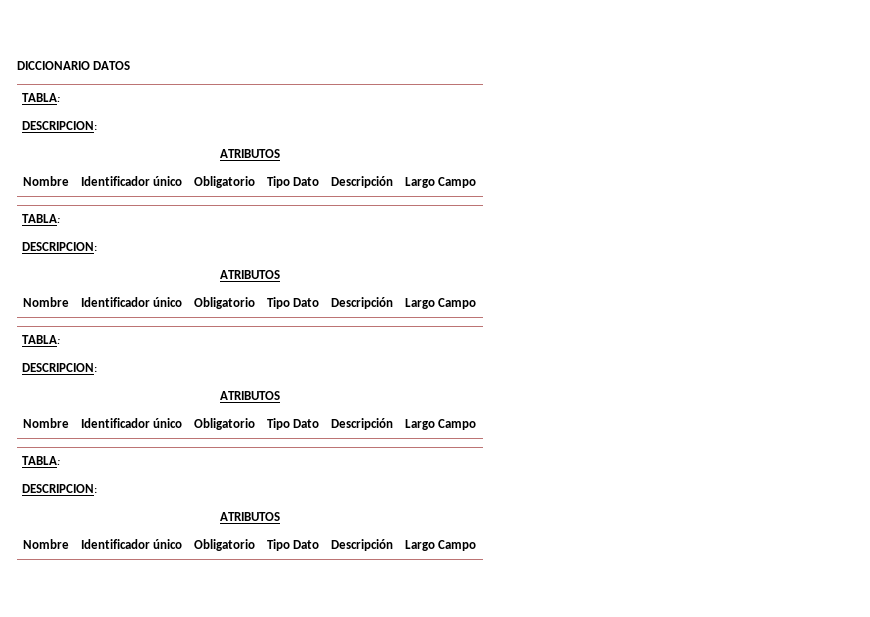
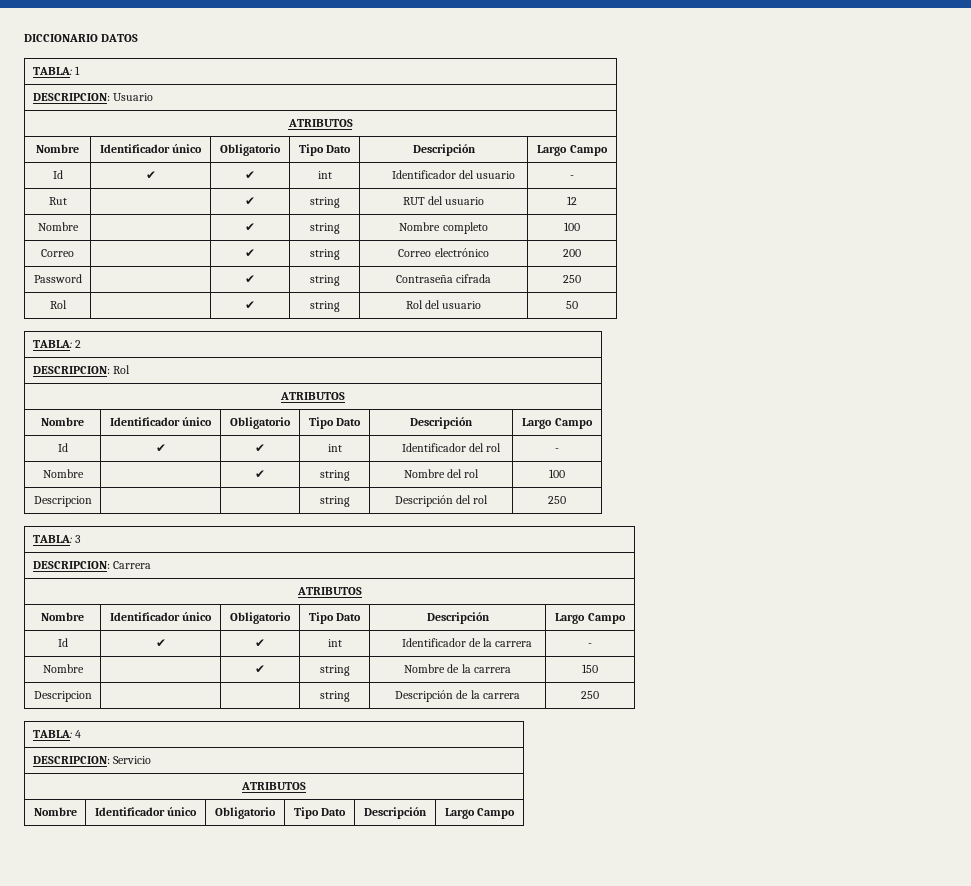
[22,121,98,130] // DESCRIPCION: -> [74,66,80,75] [32,93,153,101] 1 // DESCRIPCION: Usuario
[22,214,61,223] [22,242,98,251] // TABLA: // DESCRIPCION: -> [52,170,63,179] [145,171,156,179] [245,171,255,179] [317,171,332,179] [391,170,516,179] [570,175,574,179] [48,197,67,205] [245,197,255,205] [309,197,340,208] [402,196,485,205] [567,196,577,205] [37,222,79,231] [245,223,255,231] [309,223,340,234] [399,222,488,234] [564,222,580,231] [41,249,74,257] [245,249,255,257] [309,249,340,260] [398,248,489,257] [563,249,581,257] [33,274,82,283] [245,275,255,283] [309,275,340,286] [395,274,492,283] [563,275,581,283] [49,300,67,309] [245,301,255,309] [309,301,340,312] [405,300,482,309] [566,301,578,309] [32,340,81,348] [32,365,130,374] // Id | ✔ | ✔ | int | Identificador del usuario | - // Rut | | ✔ | string | RUT del usuario | 12 // Nombre | | ✔ | string | Nombre completo | 100 // Correo | | ✔ | string | Correo electrónico | 200 // Password | | ✔ | string | Contraseña cifrada | 250 // Rol | | ✔ | string | Rol del usuario | 50 // TABLA: 2 // DESCRIPCION: Rol
[22,335,61,344] [22,363,98,372] // TABLA: // DESCRIPCION: -> [57,443,68,452] [155,444,166,452] [255,444,265,452] [327,444,342,452] [401,443,502,452] [555,448,559,452] [42,469,84,478] [255,470,265,478] [319,470,350,481] [403,469,480,478] [549,469,565,478] [33,496,92,507] [319,496,350,507] [394,495,489,507] [548,496,566,504] [32,535,81,543] [32,561,151,569] // Id | ✔ | ✔ | int | Identificador del rol | - // Nombre | | ✔ | string | Nombre del rol | 100 // Descripcion | | | string | Descripción del rol | 250 // TABLA: 3 // DESCRIPCION: Carrera
[22,456,61,465] [22,484,98,493] // TABLA: // DESCRIPCION: -> [57,638,68,647] [155,639,166,647] [255,639,265,647] [327,639,342,647] [401,638,533,647] [588,643,592,647] [42,664,84,673] [255,665,265,673] [319,665,350,676] [404,664,511,673] [582,664,598,673] [33,691,92,702] [319,691,350,702] [395,690,520,702] [581,691,599,699] [32,730,81,738] [32,756,151,764] // Id | ✔ | ✔ | int | Identificador de la carrera | - // Nombre | | ✔ | string | Nombre de la carrera | 150 // Descripcion | | | string | Descripción de la carrera | 250 // TABLA: 4 // DESCRIPCION: Servicio

